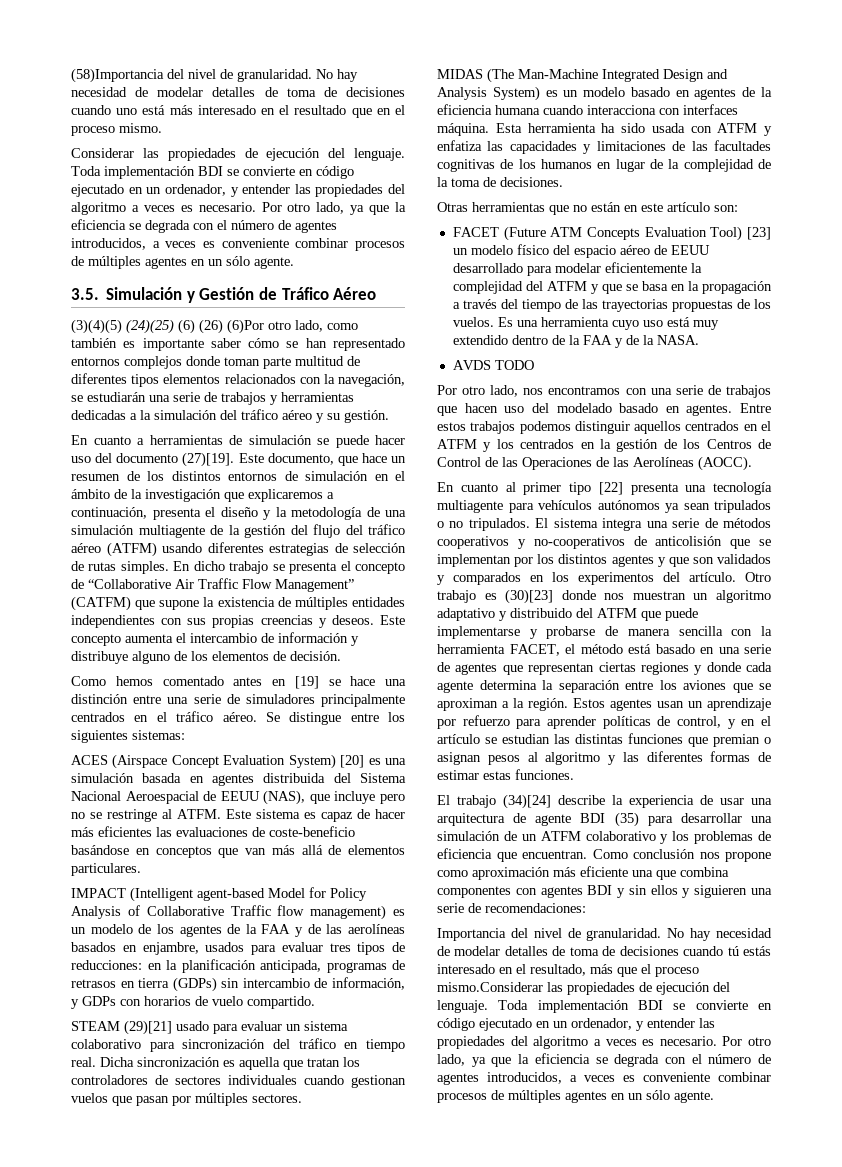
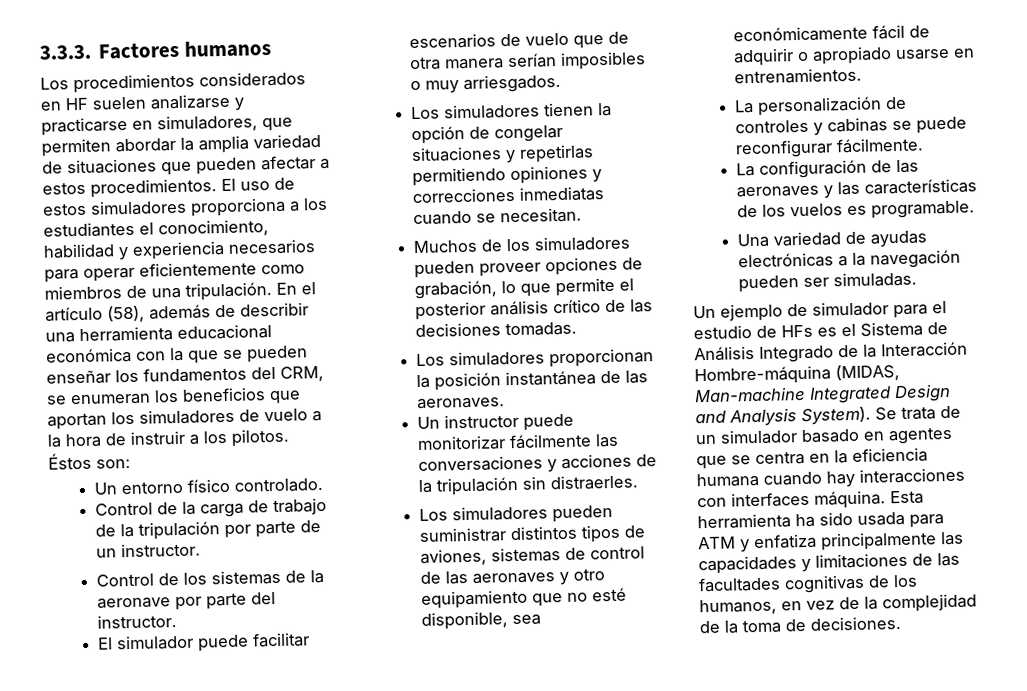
[71,68,358,83] [71,87,405,97] [71,105,405,118] [71,123,162,136] [71,148,405,161] [71,166,354,179] [71,184,405,197] [71,202,406,215] [71,219,337,233] [71,238,405,251] [71,256,294,269] [71,287,377,303] [71,319,358,334] [71,338,405,351] [71,356,360,369] [71,373,405,387] [71,392,354,405] [71,409,389,423] [71,435,405,448] [71,452,406,467] [71,471,405,481] [71,489,334,502] [71,507,406,520] [71,524,405,538] [71,542,406,557] [71,561,406,574] [71,578,354,592] [71,596,405,611] [71,615,405,628] [71,632,359,646] [71,651,341,664] [71,676,406,689] [71,694,405,707] [71,711,405,725] [71,730,185,743] [71,754,406,769] [71,773,406,786] [71,790,405,805] [71,809,405,822] [71,826,355,837] [71,845,405,858] [71,863,141,876] [71,887,367,902] [71,905,406,920] [71,924,405,937] [71,942,405,955] [71,959,405,973] [71,977,405,992] [71,996,315,1009] [71,1020,348,1035] [71,1038,405,1052] [71,1057,360,1070] [71,1075,406,1088] [71,1093,302,1106] [437,68,728,83] [437,86,756,101] (58)Importancia del nivel de granularidad. No hay necesidad de modelar detalles de toma de decisiones cuando uno está más interesado en el resultado que en el proceso mismo. // Considerar las propiedades de ejecución del lenguaje. Toda implementación BDI se convierte en código ejecutado en un ordenador, y entender las propiedades del algoritmo a veces es necesario. Por otro lado, ya que la eficiencia se degrada con el número de agentes introducidos, a veces es conveniente combinar procesos de múltiples agentes en un sólo agente. // 3.5. Simulación y Gestión de Tráfico Aéreo // (3)(4)(5) (24)(25) (6) (26) (6)Por otro lado, como también es importante saber cómo se han representado entornos complejos donde toman parte multitud de diferentes tipos elementos relacionados con la navegación, se estudiarán una serie de trabajos y herramientas dedicadas a la simulación del tráfico aéreo y su gestión. // En cuanto a herramientas de simulación se puede hacer uso del documento (27)[19]. Este documento, que hace un resumen de los distintos entornos de simulación en el ámbito de la investigación que explicaremos a continuación, presenta el diseño y la metodología de una simulación multiagente de la gestión del flujo del tráfico aéreo (ATFM) usando diferentes estrategias de selección de rutas simples. En dicho trabajo se presenta el concepto de “Collaborative Air Traffic Flow Management” (CATFM) que supone la existencia de múltiples entidades independientes con sus propias creencias y deseos. Este concepto aumenta el intercambio de información y distribuye alguno de los elementos de decisión. // Como hemos comentado antes en [19] se hace una distinción entre una serie de simuladores principalmente centrados en el tráfico aéreo. Se distingue entre los siguientes sistemas: // ACES (Airspace Concept Evaluation System) [20] es una simulación basada en agentes distribuida del Sistema Nacional Aeroespacial de EEUU (NAS), que incluye pero no se restringe al ATFM. Este sistema es capaz de hacer más eficientes las evaluaciones de coste-beneficio basándose en conceptos que van más allá de elementos particulares. // IMPACT (Intelligent agent-based Model for Policy Analysis of Collaborative Traffic flow management) es un modelo de los agentes de la FAA y de las aerolíneas basados en enjambre, usados para evaluar tres tipos de reducciones: en la planificación anticipada, programas de retrasos en tierra (GDPs) sin intercambio de información, y GDPs con horarios de vuelo compartido. // STEAM (29)[21] usado para evaluar un sistema colaborativo para sincronización del tráfico en tiempo real. Dicha sincronización es aquella que tratan los controladores de sectores individuales cuando gestionan vuelos que pasan por múltiples sectores. // MIDAS (The Man-Machine Integrated Design and Analysis System) es un modelo basado en agentes de -> [39,39,271,60] [40,71,306,94] [40,93,245,111] [41,114,293,136] [41,133,321,157] [42,155,330,176] [42,177,295,198] [42,197,328,217] [43,219,269,238] [43,239,316,261] [44,261,305,283] [44,282,316,301] [45,302,309,323] [45,324,272,343] [45,345,308,364] [46,365,324,385] [46,387,301,406] [47,408,322,430] [47,428,290,448] [48,452,131,470] [93,477,323,495] [94,497,327,518] [94,520,321,540] [95,542,201,558] [95,569,324,587] [96,592,276,611] [96,614,177,629] [96,632,310,652] [408,31,629,50] [408,51,646,71] [409,73,561,94] [410,102,612,120] [410,124,563,145] [410,144,594,164] [411,165,602,187] [411,186,604,204] [412,207,582,226] [412,235,631,254] [413,256,643,279] [413,277,634,300] [414,299,653,321] [414,321,577,338] [415,348,654,368] [415,370,648,391] [416,397,505,410] [416,413,574,431] [416,433,619,452] [417,453,657,473] [417,474,638,496] [418,504,613,523] [418,524,646,544] [419,546,645,566] [419,568,605,586] [420,587,627,609] [420,611,541,630] [732,24,930,43] [732,46,975,67] [733,67,862,85] [733,96,907,116] [734,116,967,136] [734,137,924,159] [735,159,919,179] [735,178,977,199] [736,200,975,219] [736,230,928,248] [737,249,961,269] [737,271,917,293] [693,301,947,322] [693,321,948,340] [694,341,968,363] [694,363,900,386] [694,383,951,404] [695,405,961,427] [695,426,953,445] [696,450,830,470] 3.3.3. Factores humanos // Los procedimientos considerados en HF suelen analizarse y practicarse en simuladores, que permiten abordar la amplia variedad de situaciones que pueden afectar a estos procedimientos. El uso de estos simuladores proporciona a los estudiantes el conocimiento, habilidad y experiencia necesarios para operar eficientemente como miembros de una tripulación. En el artículo (58), además de describir una herramienta educacional económica con la que se pueden enseñar los fundamentos del CRM, se enumeran los beneficios que aportan los simuladores de vuelo a la hora de instruir a los pilotos. Éstos son: // Un entorno físico controlado. // Control de la carga de trabajo de la tripulación por parte de un instructor. // Control de los sistemas de la aeronave por parte del instructor. // El simulador puede facilitar escenarios de vuelo que de otra manera serían imposibles o muy arriesgados. // Los simuladores tienen la opción de congelar situaciones y repetirlas permitiendo opiniones y correcciones inmediatas cuando se necesitan. // Muchos de los simuladores pueden proveer opciones de grabación, lo que permite el posterior análisis crítico de las decisiones tomadas. // Los simuladores proporcionan la posición instantánea de las aeronaves. // Un instructor puede monitorizar fácilmente las conversaciones y acciones de la tripulación sin distraerles. // Los simuladores pueden suministrar distintos tipos de aviones, sistemas de control de las aeronaves y otro equipamiento que no esté disponible, sea económicamente fácil de adquirir o apropiado usarse en entrenamientos. // La personalización de controles y cabinas se puede reconfigurar fácilmente. // La configuración de las aeronaves y las características de los vuelos es programable. // Una variedad de ayudas electrónicas a la navegación pueden ser simuladas. // Un ejemplo de simulador para el estudio de HFs es el Sistema de Análisis Integrado de la Interacción Hombre-máquina (MIDAS, Man-machine Integrated Design and Analysis System). Se trata de un simulador basado en agentes que se centra en
[587,105,656,115] interacciona -> [826,467,965,488] hay interacciones
[690,123,758,133] con ATFM -> [909,514,944,528] [698,536,736,550] para ATM
(482, 145) none -> [820,531,937,551] principalmente
[541,159,645,172] humanos en lugar -> [699,598,835,616] humanos, en vez
[437,202,738,215] [452,226,771,241] [452,244,710,258] [452,262,702,276] [452,281,772,294] [452,299,771,312] [452,317,719,330] [452,335,699,348] [452,360,534,370] [437,385,771,398] [437,403,771,416] [437,421,771,434] [437,439,771,452] [437,456,752,471] [437,482,772,495] [437,500,771,513] [437,518,771,531] [437,536,771,549] [437,554,771,567] [437,572,771,585] [437,589,771,604] [437,608,698,621] [437,626,772,639] [437,644,771,656] [437,662,772,675] [437,680,771,693] [437,698,771,711] [437,715,771,729] [437,733,771,747] [437,751,771,765] [437,769,574,780] [437,794,772,809] [437,812,772,827] [437,831,771,844] [437,848,771,862] [437,866,729,880] [437,885,772,898] [437,903,586,913] [437,928,772,941] [437,946,771,956] [437,964,699,977] [437,982,730,995] [437,1000,772,1013] [437,1018,715,1031] [437,1036,771,1049] [437,1053,771,1067] [437,1072,771,1085] [437,1090,714,1103] // Otras herramientas que no están en este artículo son: // FACET (Future ATM Concepts Evaluation Tool) [23] un modelo físico del espacio aéreo de EEUU desarrollado para modelar eficientemente la complejidad del ATFM y que se basa en la propagación a través del tiempo de las trayectorias propuestas de los vuelos. Es una herramienta cuyo uso está muy extendido dentro de la FAA y de la NASA. // AVDS TODO // Por otro lado, nos encontramos con una serie de trabajos que hacen uso del modelado basado en agentes. Entre estos trabajos podemos distinguir aquellos centrados en el ATFM y los centrados en la gestión de los Centros de Control de las Operaciones de las Aerolíneas (AOCC). // En cuanto al primer tipo [22] presenta una tecnología multiagente para vehículos autónomos ya sean tripulados o no tripulados. El sistema integra una serie de métodos cooperativos y no-cooperativos de anticolisión que se implementan por los distintos agentes y que son validados y comparados en los experimentos del artículo. Otro trabajo es (30)[23] donde nos muestran un algoritmo adaptativo y distribuido del ATFM que puede implementarse y probarse de manera sencilla con la herramienta FACET, el método está basado en una serie de agentes que representan ciertas regiones y donde cada agente determina la separación entre los aviones que se aproximan a la región. Estos agentes usan un aprendizaje por refuerzo para aprender políticas de control, y en el artículo se estudian las distintas funciones que premian o asignan pesos al algoritmo y las diferentes formas de estimar estas funciones. // El trabajo (34)[24] describe la experiencia de usar una arquitectura de agente BDI (35) para desarrollar una simulación de un ATFM colaborativo y los problemas de eficiencia que encuentran. Como conclusión nos propone como aproximación más eficiente una que combina componentes con agentes BDI y sin ellos y siguieren una serie de recomendaciones: // Importancia del nivel de granularidad. No hay necesidad de modelar detalles de toma de decisiones cuando tú estás interesado en el resultado, más que el proceso mismo.Considerar las propiedades de ejecución del lenguaje. Toda implementación BDI se convierte en código ejecutado en un ordenador, y entender las propiedades del algoritmo a veces es necesario. Por otro lado, ya que la eficiencia se degrada con el número de agentes introducidos, a veces es conveniente combinar procesos de múltiples agentes en un sólo agente. -> (901, 623) none

